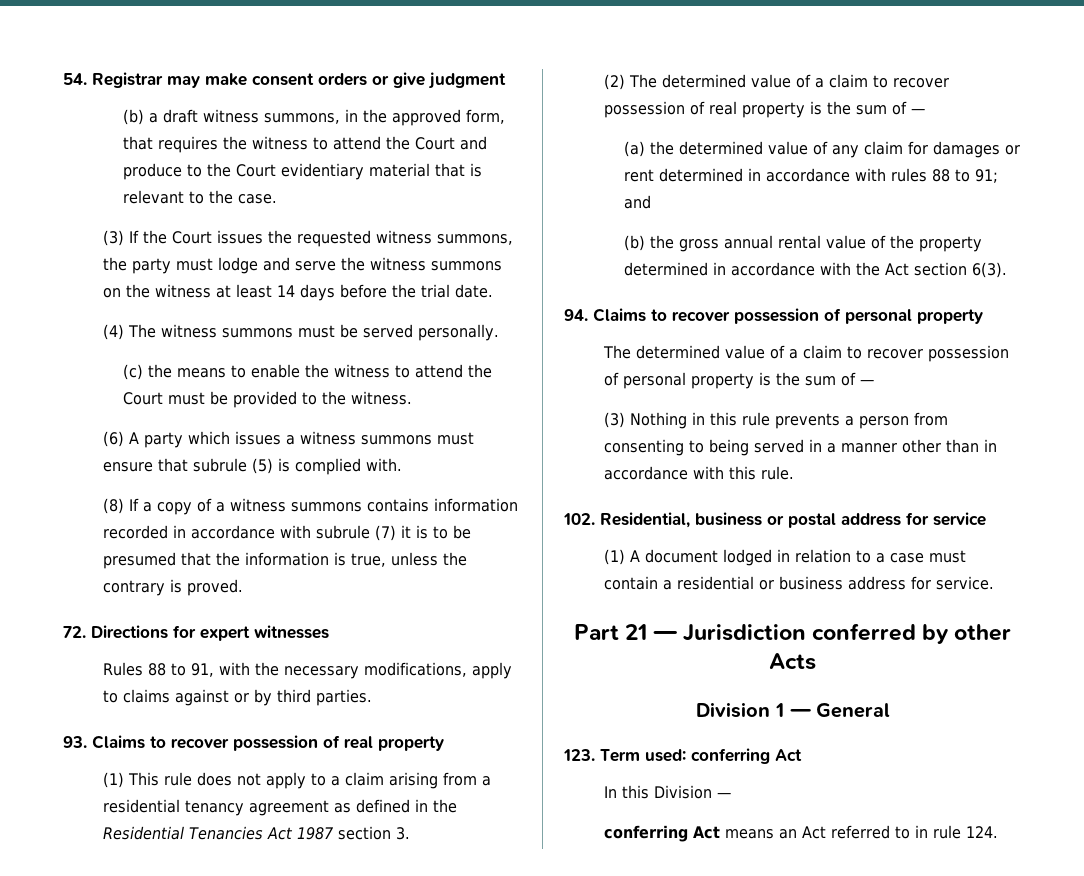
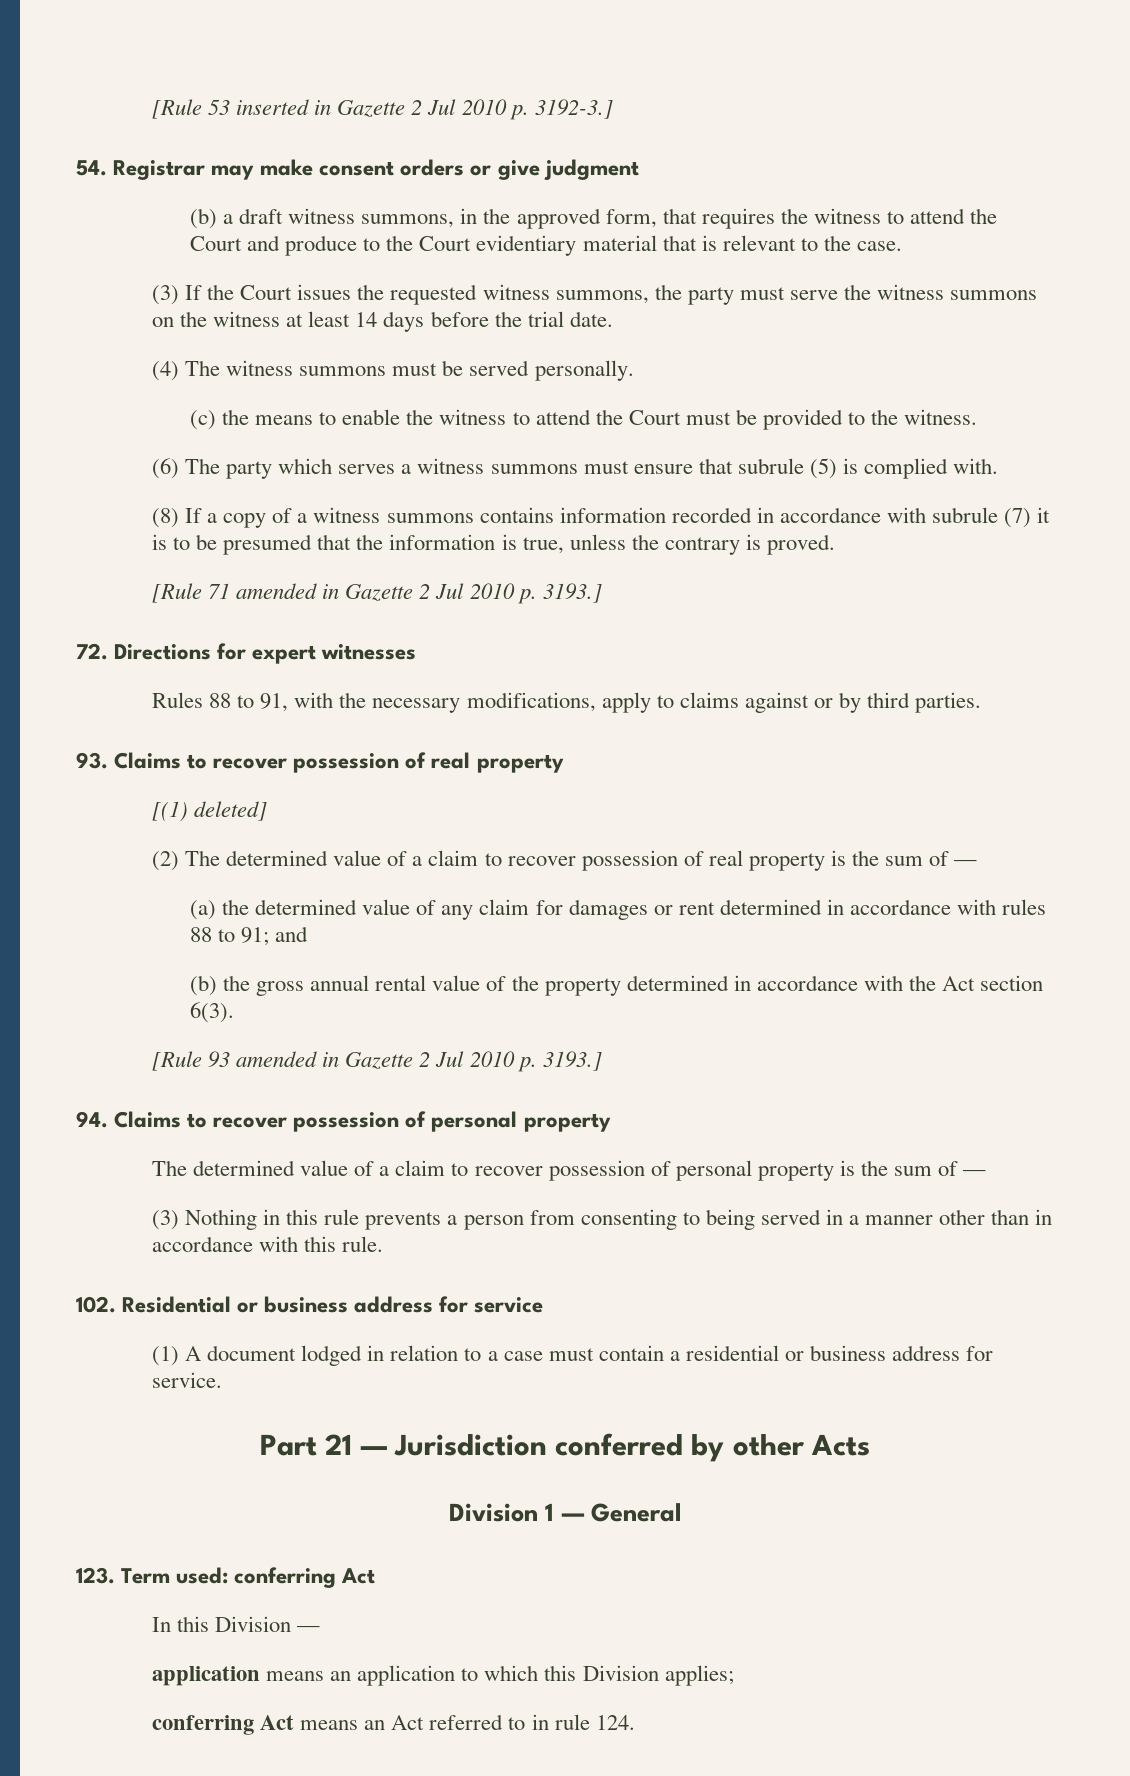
(63, 79) none -> [151,99,613,120] [Rule 53 inserted in Gazette 2 Jul 2010 p. 3192-3.] //
[218,257,291,274] lodge and -> (785, 293) none
[129,432,140,444] A -> [185,458,221,474] The
[235,431,282,445] issues -> [338,464,396,474] serves
(244, 587) none -> [151,583,602,604] // [Rule 71 amended in Gazette 2 Jul 2010 p. 3193.]
[103,772,492,789] [103,799,458,816] [103,826,411,840] (1) This rule does not apply to a claim arising from a residential tenancy agreement as defined in the Residential Tenancies Act 1987 section 3. -> [151,801,268,822] [(1) deleted]
(1008, 270) none -> [151,1051,602,1072] // [Rule 93 amended in Gazette 2 Jul 2010 p. 3193.]
[600,512,836,528] Residential, business or postal -> [122,1296,349,1313] Residential or business
(732, 795) none -> [151,1665,734,1686] // application means an application to which this Division applies;

